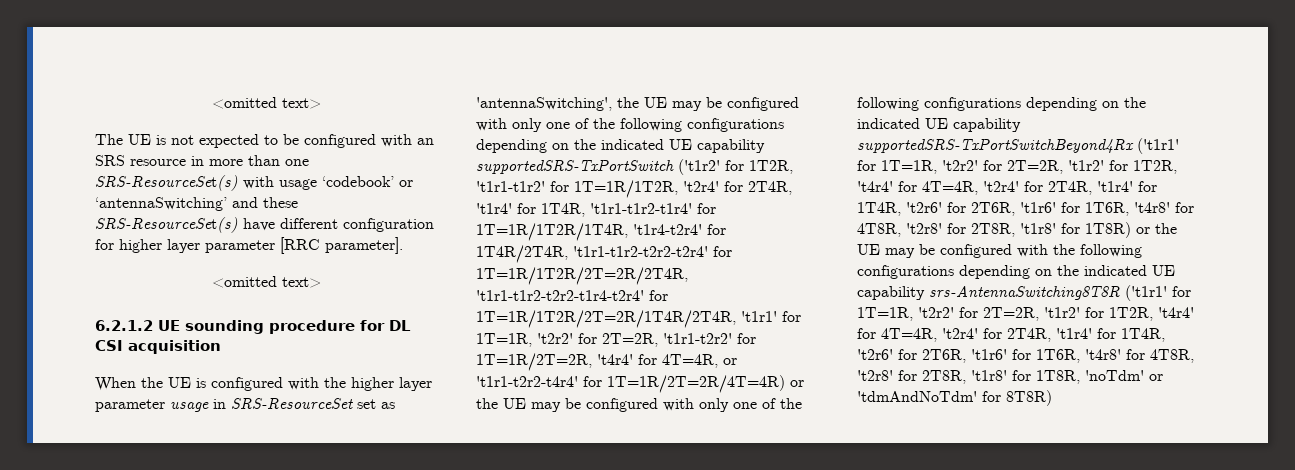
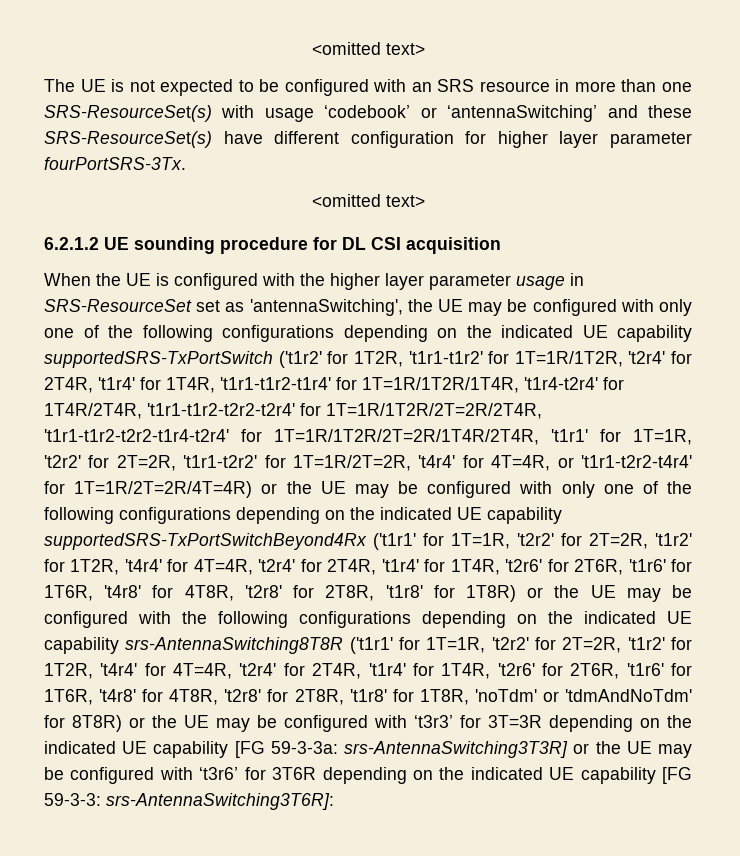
[280,237,403,254] [RRC parameter]. -> [44,157,186,170] fourPortSRS-3Tx.
(1052, 398) none -> [129,715,692,732] [44,741,692,758] [44,767,692,784] [44,793,334,810] or the UE may be configured with ‘t3r3’ for 3T=3R depending on the indicated UE capability [FG 59-3-3a: srs-AntennaSwitching3T3R] or the UE may be configured with ‘t3r6’ for 3T6R depending on the indicated UE capability [FG 59-3-3: srs-AntennaSwitching3T6R]:

